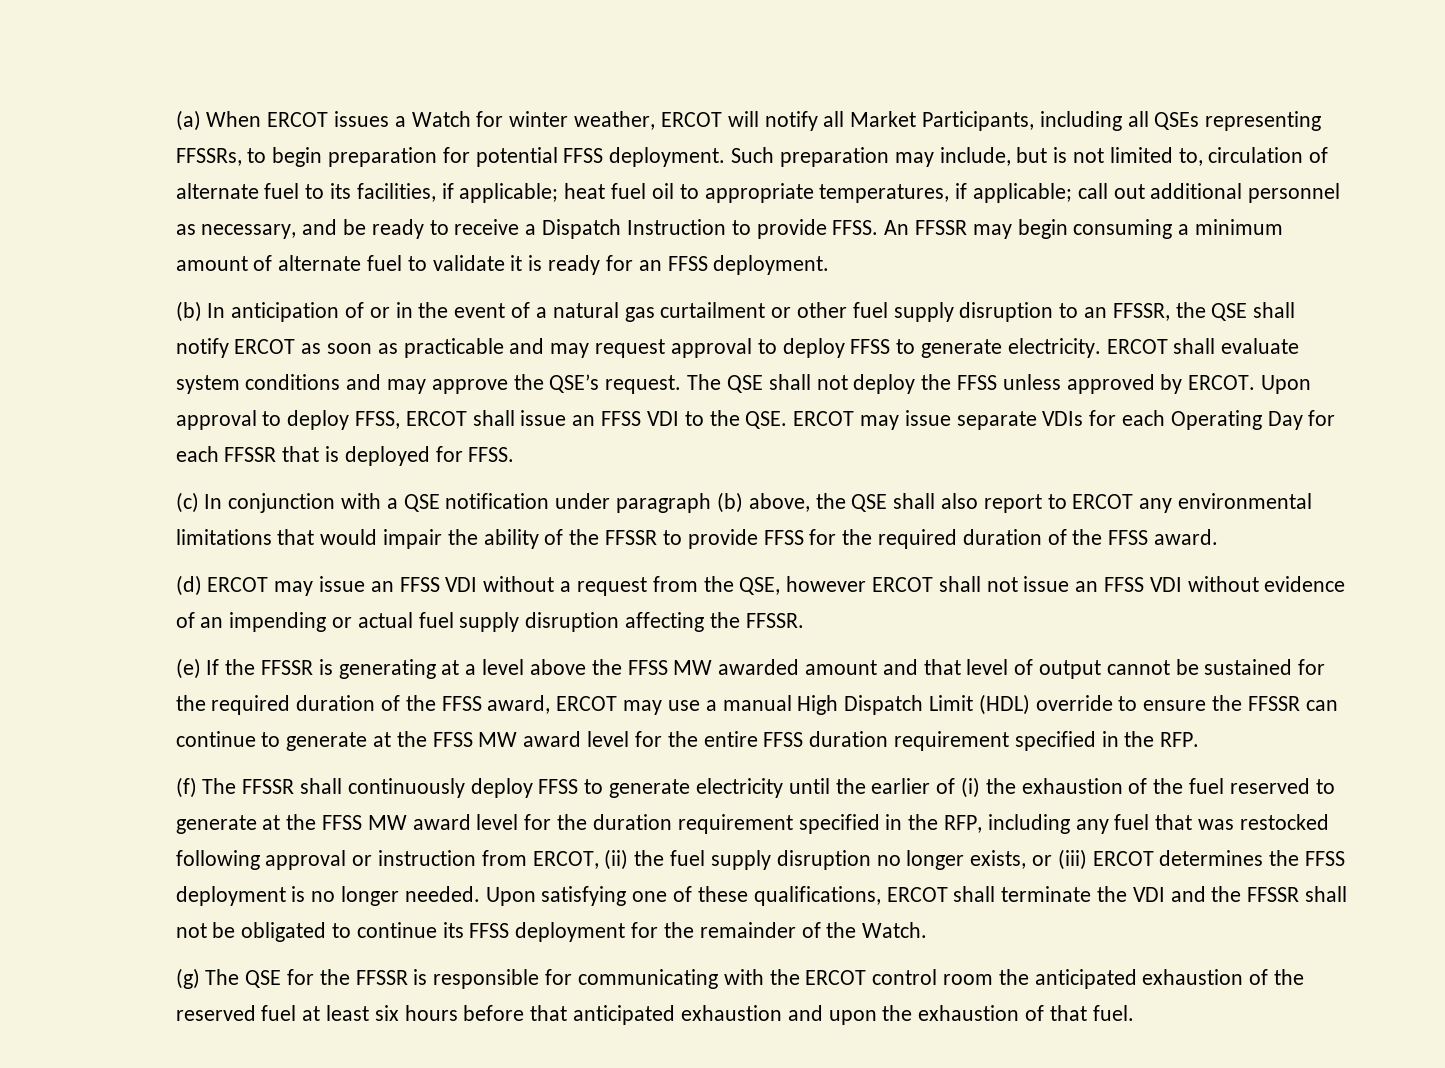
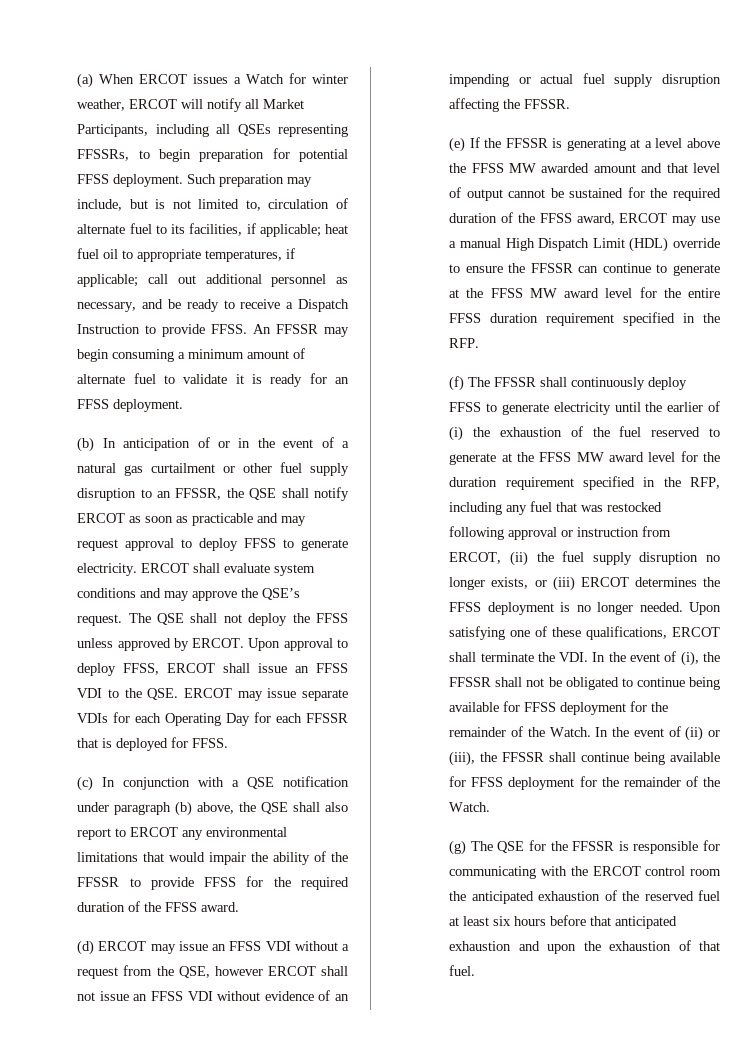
[1132,886,1206,902] VDI and -> [559,651,699,666] VDI. In the event of (i),
[442,922,464,938] its -> [689,677,720,690] [449,701,669,715] [449,726,721,741] [449,751,720,766] [449,776,467,787] being available for FFSS deployment for the remainder of the Watch. In the event of (ii) or (iii), the FFSSR shall continue being available for

